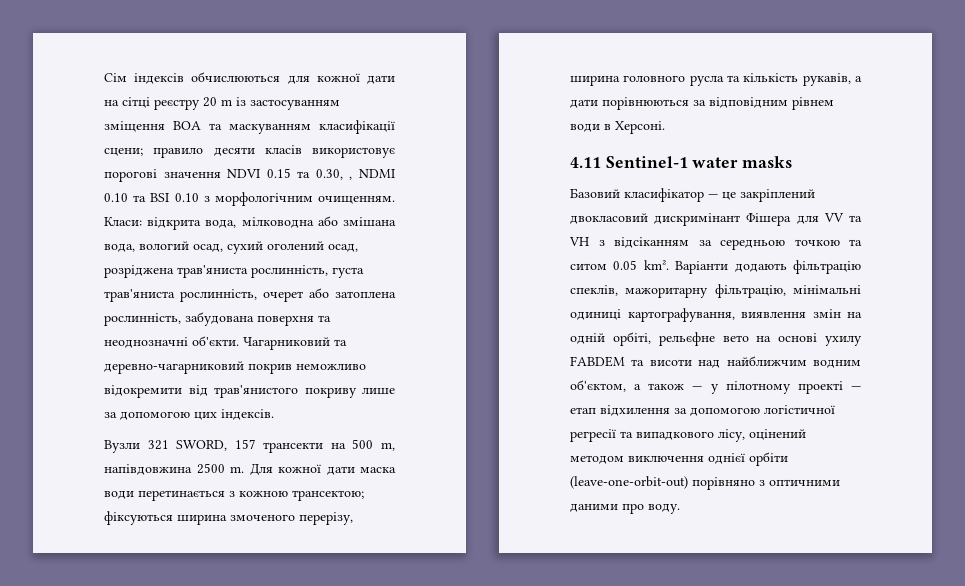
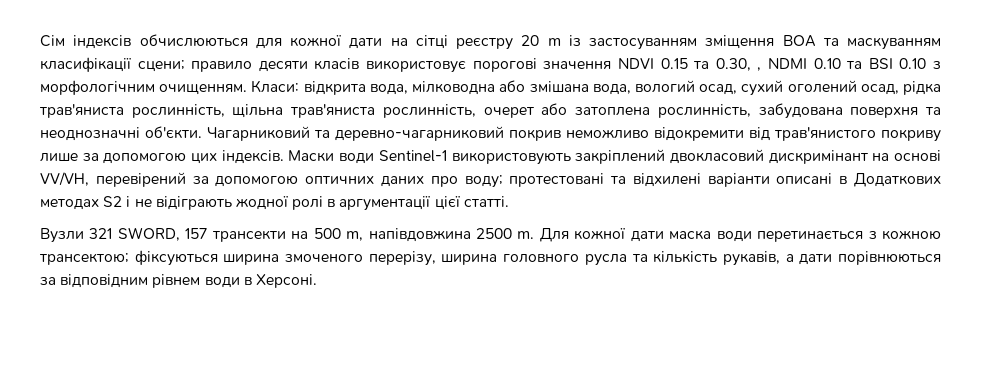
[104,265,364,278] розріджена трав'яниста рослинність, густа -> [902,81,941,95] [39,104,284,118] рідка трав'яниста рослинність, щільна
(274, 414) none -> [288,149,942,165] [40,172,942,188] [40,196,509,211] Маски води Sentinel-1 використовують закріплений двокласовий дискримінант на основі VV/VH, перевірений за допомогою оптичних даних про воду; протестовані та відхилені варіанти описані в Додаткових методах S2 і не відіграють жодної ролі в аргументації цієї статті.
[570,156,793,168] [570,188,815,202] [570,213,862,226] [569,237,862,250] [570,260,861,274] [570,284,861,298] [570,308,862,322] [570,332,862,346] [570,356,861,368] [570,380,861,394] [570,405,835,416] [570,429,806,442] [570,452,788,466] [570,476,840,490] [570,503,680,514] // 4.11 Sentinel-1 water masks // Базовий класифікатор — це закріплений двокласовий дискримінант Фішера для VV та VH з відсіканням за середньою точкою та ситом 0.05 km². Варіанти додають фільтрацію спеклів, мажоритарну фільтрацію, мінімальні одиниці картографування, виявлення змін на одній орбіті, рельєфне вето на основі ухилу FABDEM та висоти над найближчим водним об'єктом, а також — у пілотному проекті — етап відхилення за допомогою логістичної регресії та випадкового лісу, оцінений методом виключення однієї орбіти (leave-one-orbit-out) порівняно з оптичними даними про воду. -> (317, 281) none

